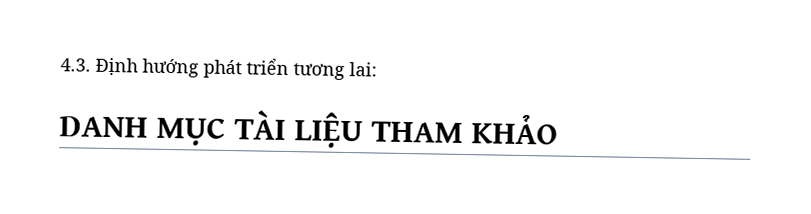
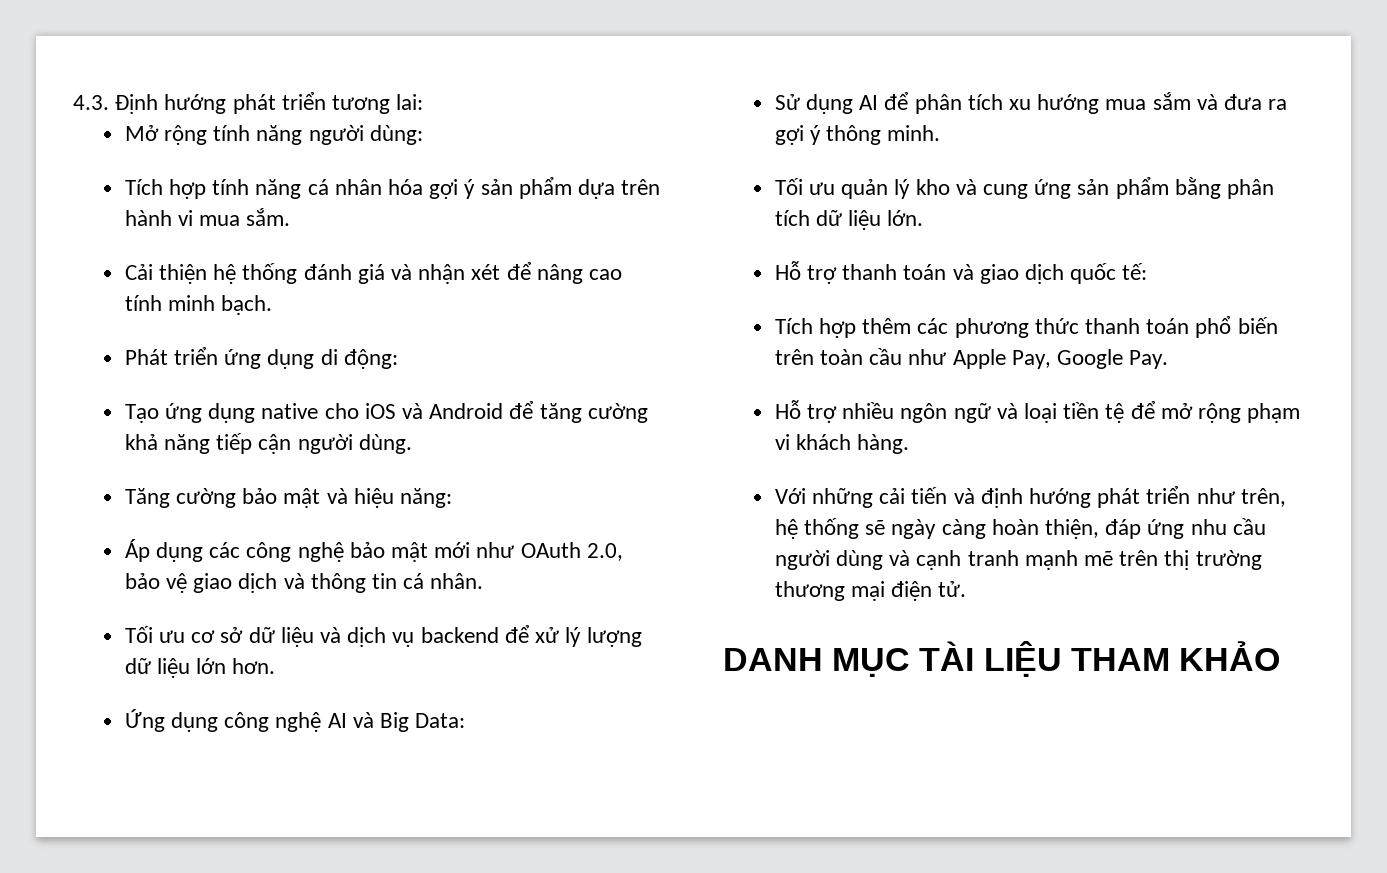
(377, 69) none -> [124,125,423,145] [124,177,661,199] [124,208,291,226] [124,262,623,284] [124,295,273,315] [124,347,398,369] [124,401,648,423] [124,433,412,454] [124,488,453,508] [124,539,623,562] [124,573,484,593] [124,625,642,647] [124,658,276,678] [124,709,466,732] [774,92,1288,114] [774,125,941,145] [774,177,1275,199] [774,210,924,230] [774,261,1148,284] [774,316,1278,338] [774,348,1169,369] [774,400,1301,423] [774,434,910,454] [774,486,1286,508] [774,518,1266,539] [774,550,1262,570] [774,581,967,601] // Mở rộng tính năng người dùng: // Tích hợp tính năng cá nhân hóa gợi ý sản phẩm dựa trên hành vi mua sắm. // Cải thiện hệ thống đánh giá và nhận xét để nâng cao tính minh bạch. // Phát triển ứng dụng di động: // Tạo ứng dụng native cho iOS và Android để tăng cường khả năng tiếp cận người dùng. // Tăng cường bảo mật và hiệu năng: // Áp dụng các công nghệ bảo mật mới như OAuth 2.0, bảo vệ giao dịch và thông tin cá nhân. // Tối ưu cơ sở dữ liệu và dịch vụ backend để xử lý lượng dữ liệu lớn hơn. // Ứng dụng công nghệ AI và Big Data: // Sử dụng AI để phân tích xu hướng mua sắm và đưa ra gợi ý thông minh. // Tối ưu quản lý kho và cung ứng sản phẩm bằng phân tích dữ liệu lớn. // Hỗ trợ thanh toán và giao dịch quốc tế: // Tích hợp thêm các phương thức thanh toán phổ biến trên toàn cầu như Apple Pay, Google Pay. // Hỗ trợ nhiều ngôn ngữ và loại tiền tệ để mở rộng phạm vi khách hàng. // Với những cải tiến và định hướng phát triển như trên, hệ thống sẽ ngày càng hoàn thiện, đáp ứng nhu cầu người dùng và cạnh tranh mạnh mẽ trên thị trường thương mại điện tử.

